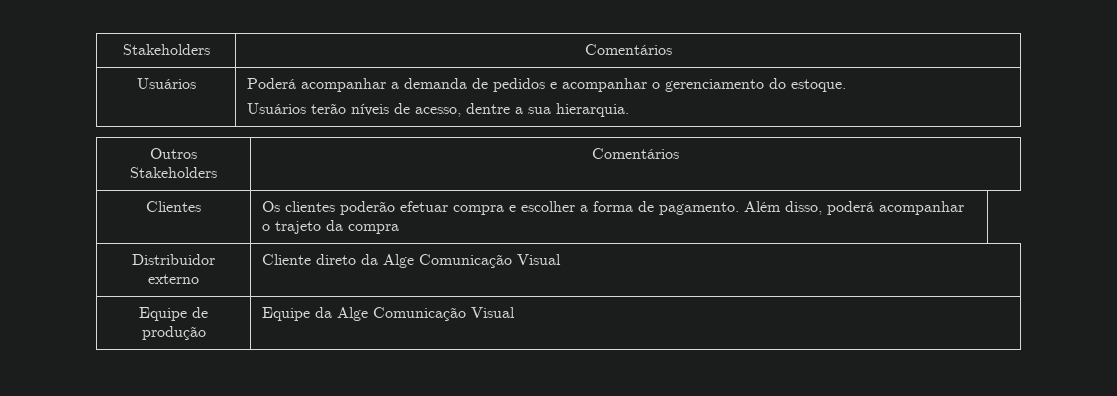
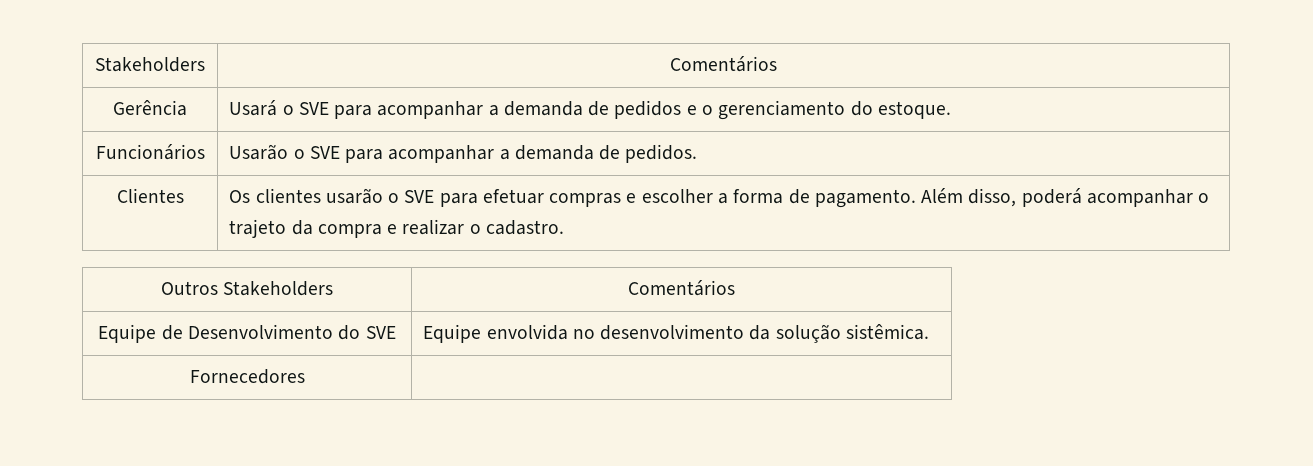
[122,44,210,55] [584,44,672,55] [136,78,196,89] [246,78,296,89] Stakeholders | Comentários // Usuários | Poderá -> [95,57,205,72] [670,56,777,72] [113,100,187,116] [229,100,373,119] Stakeholders | Comentários // Gerência | Usará o SVE para
[561,78,647,92] acompanhar -> (697, 110) none
[246,103,629,117] [150,148,197,159] [130,167,217,178] [592,148,679,159] [146,201,201,212] [261,201,504,215] // Usuários terão níveis de acesso, dentre a sua hierarquia. // Outros Stakeholders | Comentários // Clientes | Os clientes poderão efetuar compra -> [95,144,205,160] [229,144,698,163] [116,188,184,203] [229,188,622,207] // Funcionários | Usarão o SVE para acompanhar a demanda de pedidos. // Clientes | Os clientes usarão o SVE para efetuar compras
[132,254,215,265] [148,274,199,284] [261,254,561,268] [139,307,208,321] [141,326,206,340] [261,307,515,321] // Distribuidor externo | Cliente direto da Alge Comunicação Visual // Equipe de produção | Equipe da Alge Comunicação Visual -> [387,219,564,235] [160,281,334,296] [628,280,735,296] [98,324,396,343] [423,324,929,343] [189,369,305,384] e realizar o cadastro. // Outros Stakeholders | Comentários // Equipe de Desenvolvimento do SVE | Equipe envolvida no desenvolvimento da solução sistêmica. // Fornecedores |

